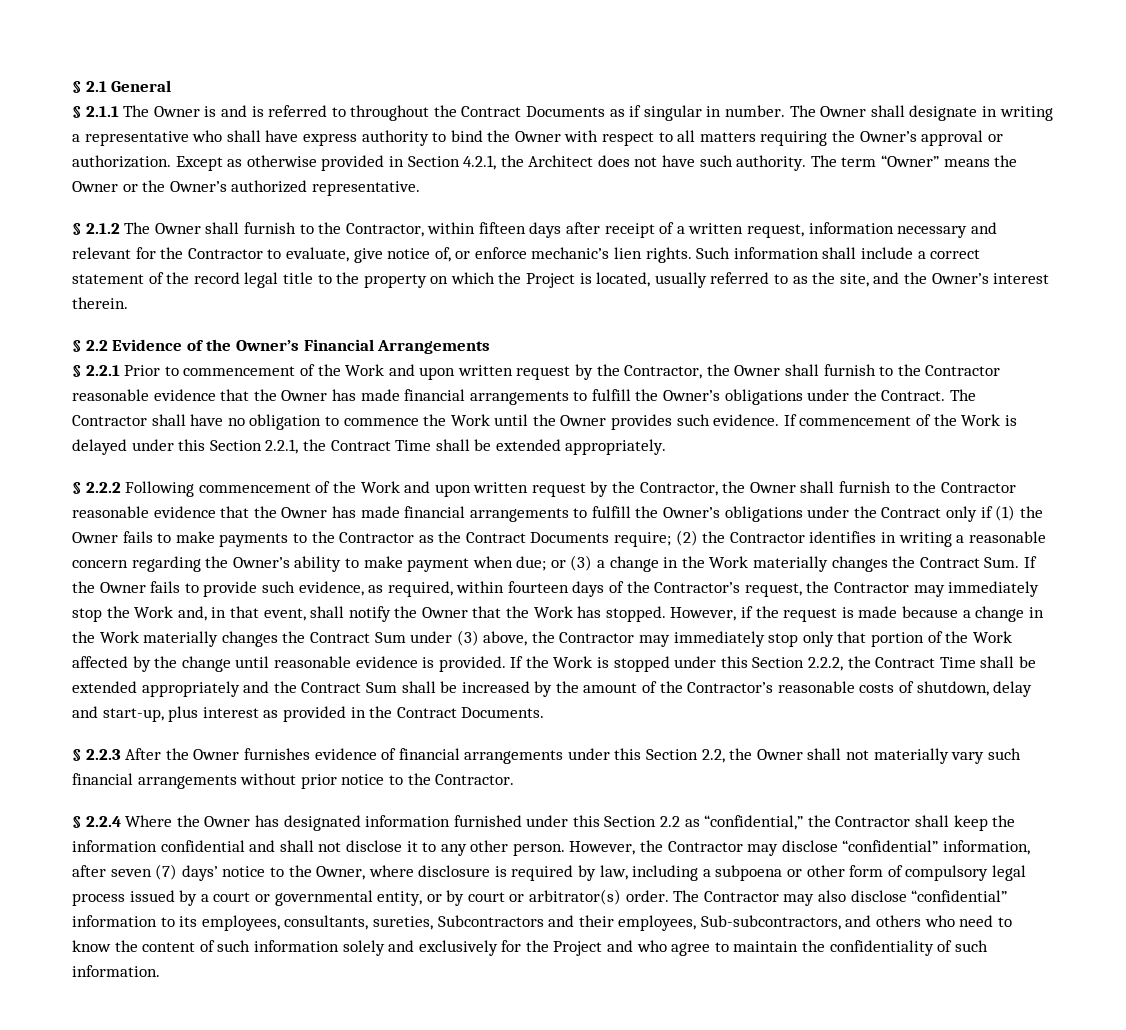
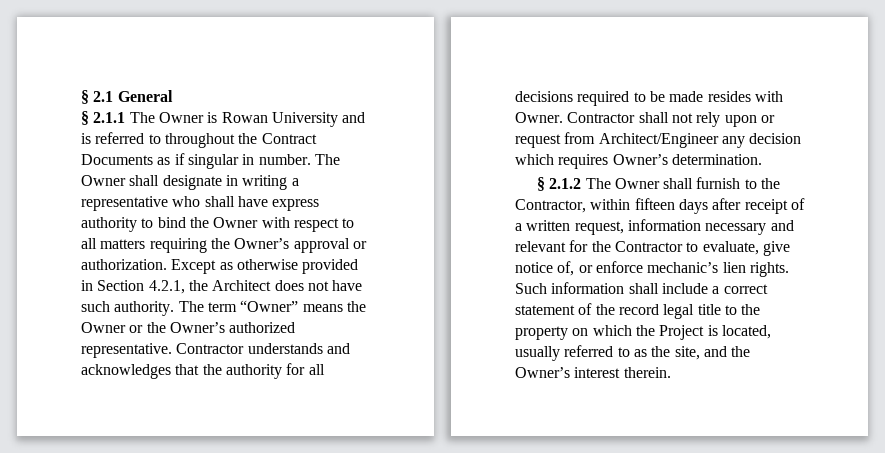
(217, 111) none -> [221,112,338,127] Rowan University
(420, 188) none -> [176,343,350,354] [81,363,325,379] [515,91,783,106] [515,112,775,127] [515,132,802,148] [515,154,762,169] Contractor understands and acknowledges that the authority for all decisions required to be made resides with Owner. Contractor shall not rely upon or request from Architect/Engineer any decision which requires Owner’s determination.
[72,339,491,354] [72,364,1001,380] [72,389,977,405] [72,414,1017,430] [72,439,667,455] [72,481,1016,497] [72,505,1043,522] [72,530,1046,547] [72,555,1037,572] [72,581,1040,597] [72,606,1044,622] [72,630,1012,647] [72,656,1036,672] [72,681,1033,697] [72,706,545,722] [72,748,1021,764] [72,773,515,789] [72,815,1016,831] [72,840,1031,856] [72,864,1026,881] [72,889,1008,906] [72,915,1012,931] [72,940,988,956] [72,965,160,977] // § 2.2 Evidence of the Owner’s Financial Arrangements // § 2.2.1 Prior to commencement of the Work and upon written request by the Contractor, the Owner shall furnish to the Contractor reasonable evidence that the Owner has made financial arrangements to fulfill the Owner’s obligations under the Contract. The Contractor shall have no obligation to commence the Work until the Owner provides such evidence. If commencement of the Work is delayed under this Section 2.2.1, the Contract Time shall be extended appropriately. // § 2.2.2 Following commencement of the Work and upon written request by the Contractor, the Owner shall furnish to the Contractor reasonable evidence that the Owner has made financial arrangements to fulfill the Owner’s obligations under the Contract only if (1) the Owner fails to make payments to the Contractor as the Contract Documents require; (2) the Contractor identifies in writing a reasonable concern regarding the Owner’s ability to make payment when due; or (3) a change in the Work materially changes the Contract Sum. If the Owner fails to provide such evidence, as required, within fourteen days of the Contractor’s request, the Contractor may immediately stop the Work and, in that event, shall notify the Owner that the Work has stopped. However, if the request is made because a change in the Work materially changes the Contract Sum under (3) above, the Contractor may immediately stop only that portion of the Work affected by the change until reasonable evidence is provided. If the Work is stopped under this Section 2.2.2, the Contract Time shall be extended appropriately and the Contract Sum shall be increased by the amount of the Contractor’s reasonable costs of shutdown, delay and start-up, plus interest as provided in the Contract Documents. // § 2.2.3 After the Owner furnishes evidence of financial arrangements under this Section 2.2, the Owner shall not materially vary such financial arrangements without prior notice to the Contractor. // § 2.2.4 Where the Owner has designated information furnished under this Section 2.2 as “confidential,” the Contractor shall keep the information confidential and shall not disclose it to any other person. However, the Contractor may disclose “confidential” information, after seven (7) days’ notice to the Owner, where disclosure is required by law, including a subpoena or other form of compulsory legal process issued by a court or governmental entity, or by court or arbitrator(s) order. The Contractor may also disclose “confidential” information to its employees, consultants, sureties, Subcontractors and their employees, Sub-subcontractors, and others who need to know the content of such information solely and exclusively for the Project and who agree to maintain the confidentiality of such information. -> (671, 372) none

